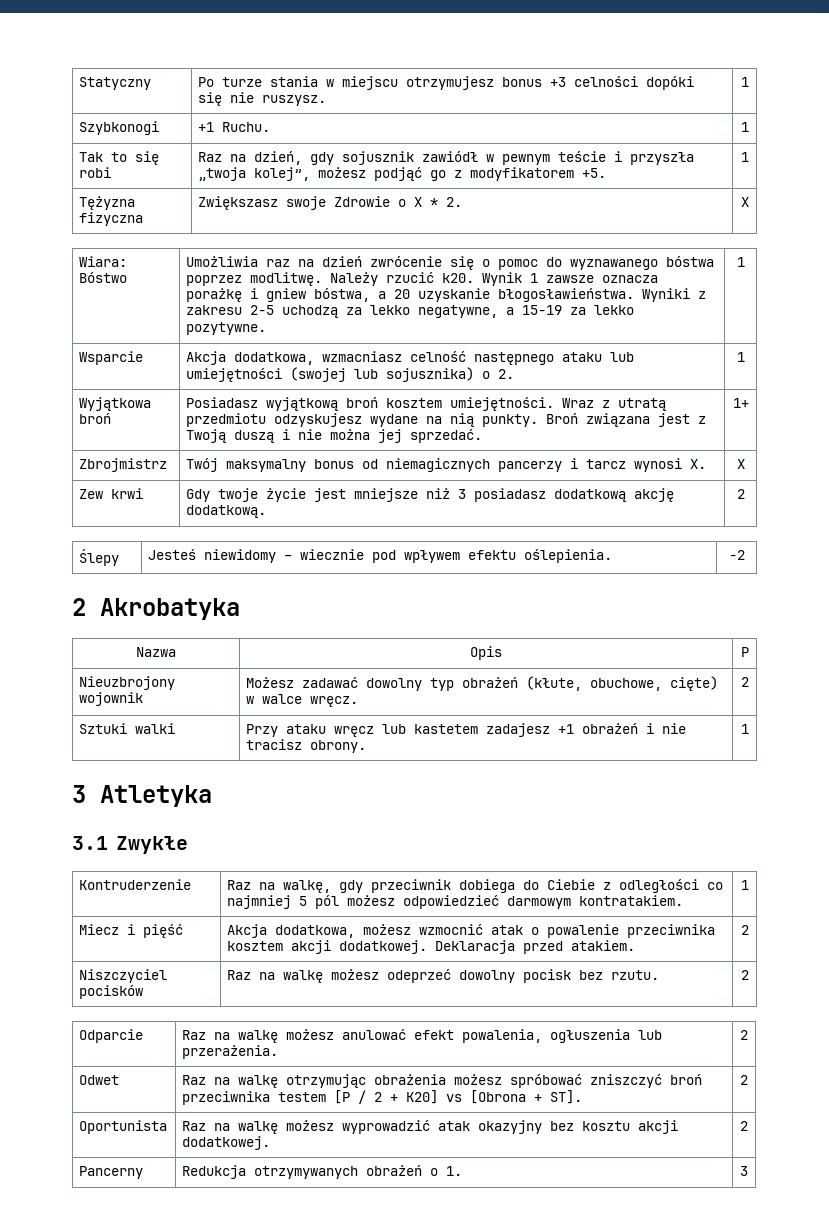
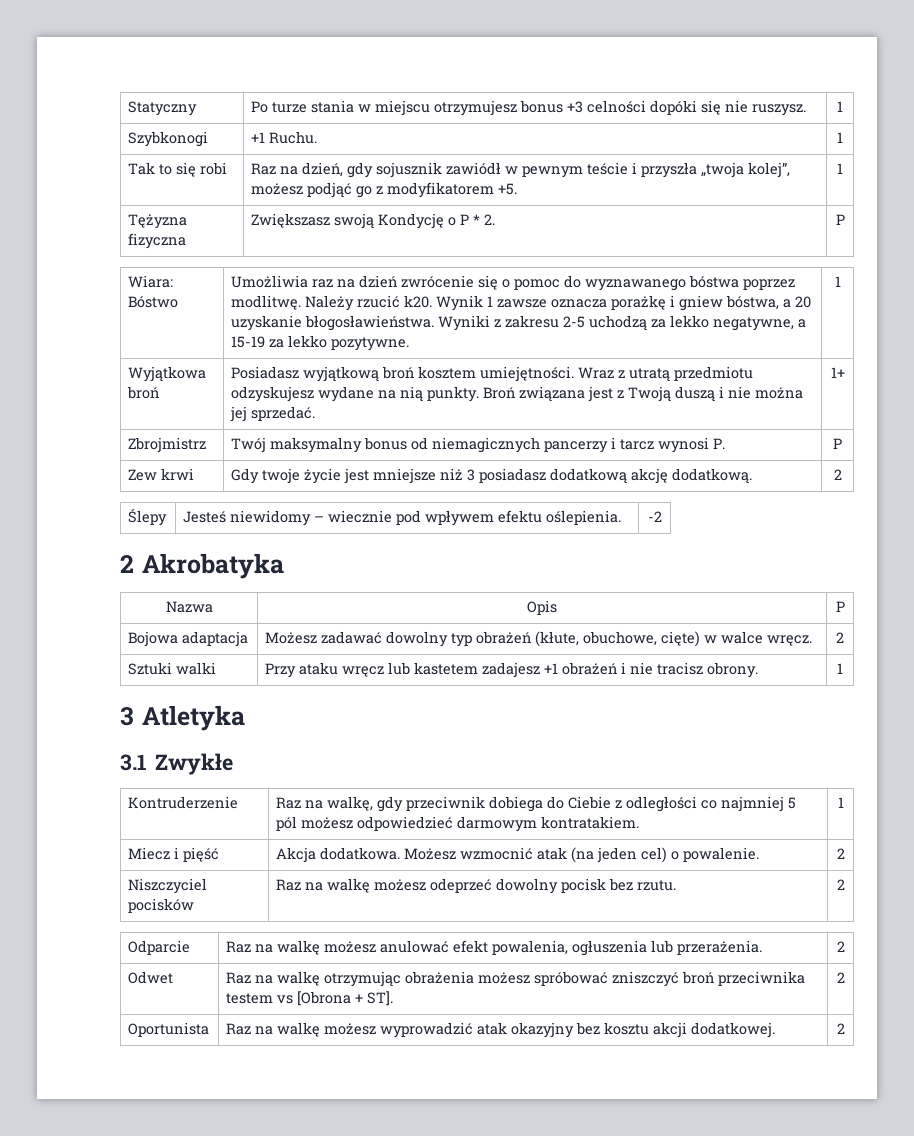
[286,196,423,210] swoje Zdrowie o X -> [334,213,470,229] swoją Kondycję o P
[740,197,749,207] X -> [835,214,845,225] P
[79,351,144,365] [186,351,635,365] [186,367,515,382] [736,352,745,362] // Wsparcie | Akcja dodatkowa, wzmacniasz celność następnego ataku lub umiejętności (swojej lub sojusznika) o 2. | 1 -> (841, 281) none
[690,459,707,469] [736,459,745,469] X. | X -> [713,438,726,449] [833,438,842,449] P. | P
[79,676,176,690] [79,692,144,706] Nieuzbrojony wojownik -> [128,631,249,647] Bojowa adaptacja
[275,924,716,938] [227,940,636,954] dodatkowa, możesz wzmocnić atak o powalenie przeciwnika kosztem akcji dodatkowej. Deklaracja przed atakiem. -> [320,847,760,863] dodatkowa. Możesz wzmocnić atak (na jeden cel) o powalenie.
[334,1090,439,1104] [P / 2 + K20] -> (274, 998) none
[79,1166,144,1179] [182,1165,463,1179] [740,1166,748,1176] // Pancerny | Redukcja otrzymywanych obrażeń o 1. | 3 -> (845, 1028) none

